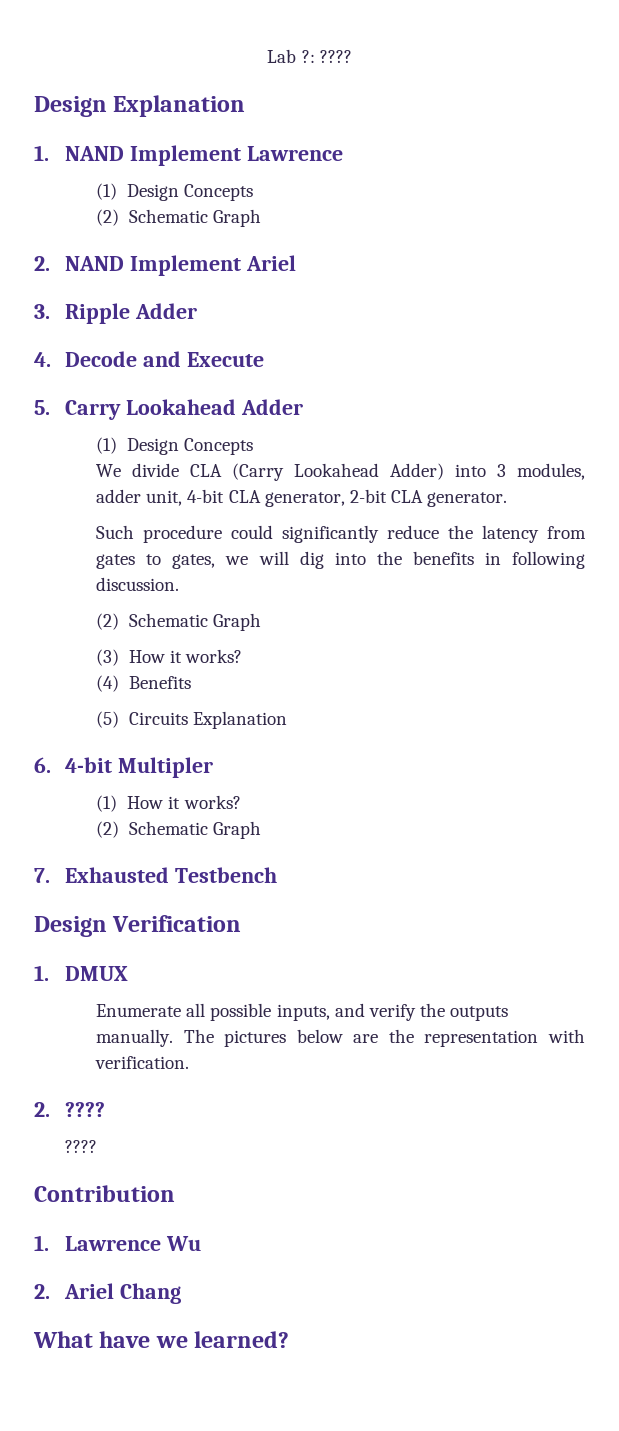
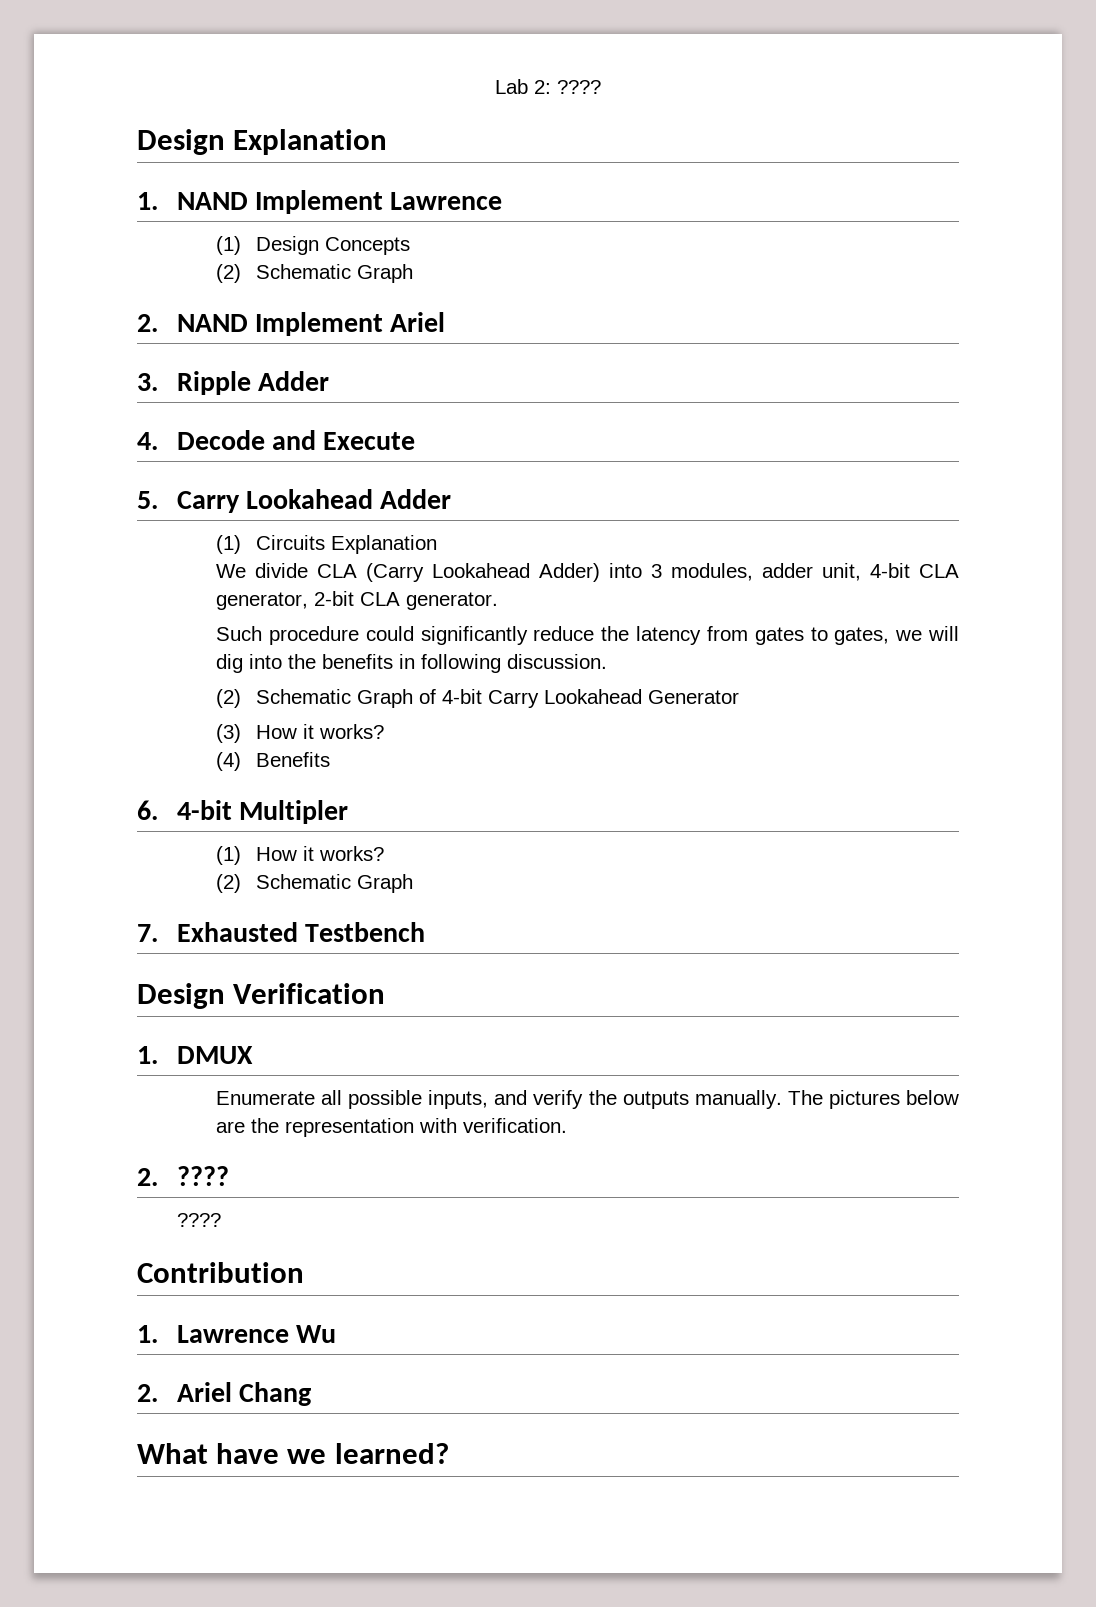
[301,50,315,63] ?: -> [534,80,551,94] 2:
[127,438,254,455] Design Concepts -> [255,535,437,554] Circuits Explanation
(261, 622) none -> [418,689,739,708] of 4-bit Carry Lookahead Generator
[96,711,287,729] // (5) Circuits Explanation -> (330, 759) none

